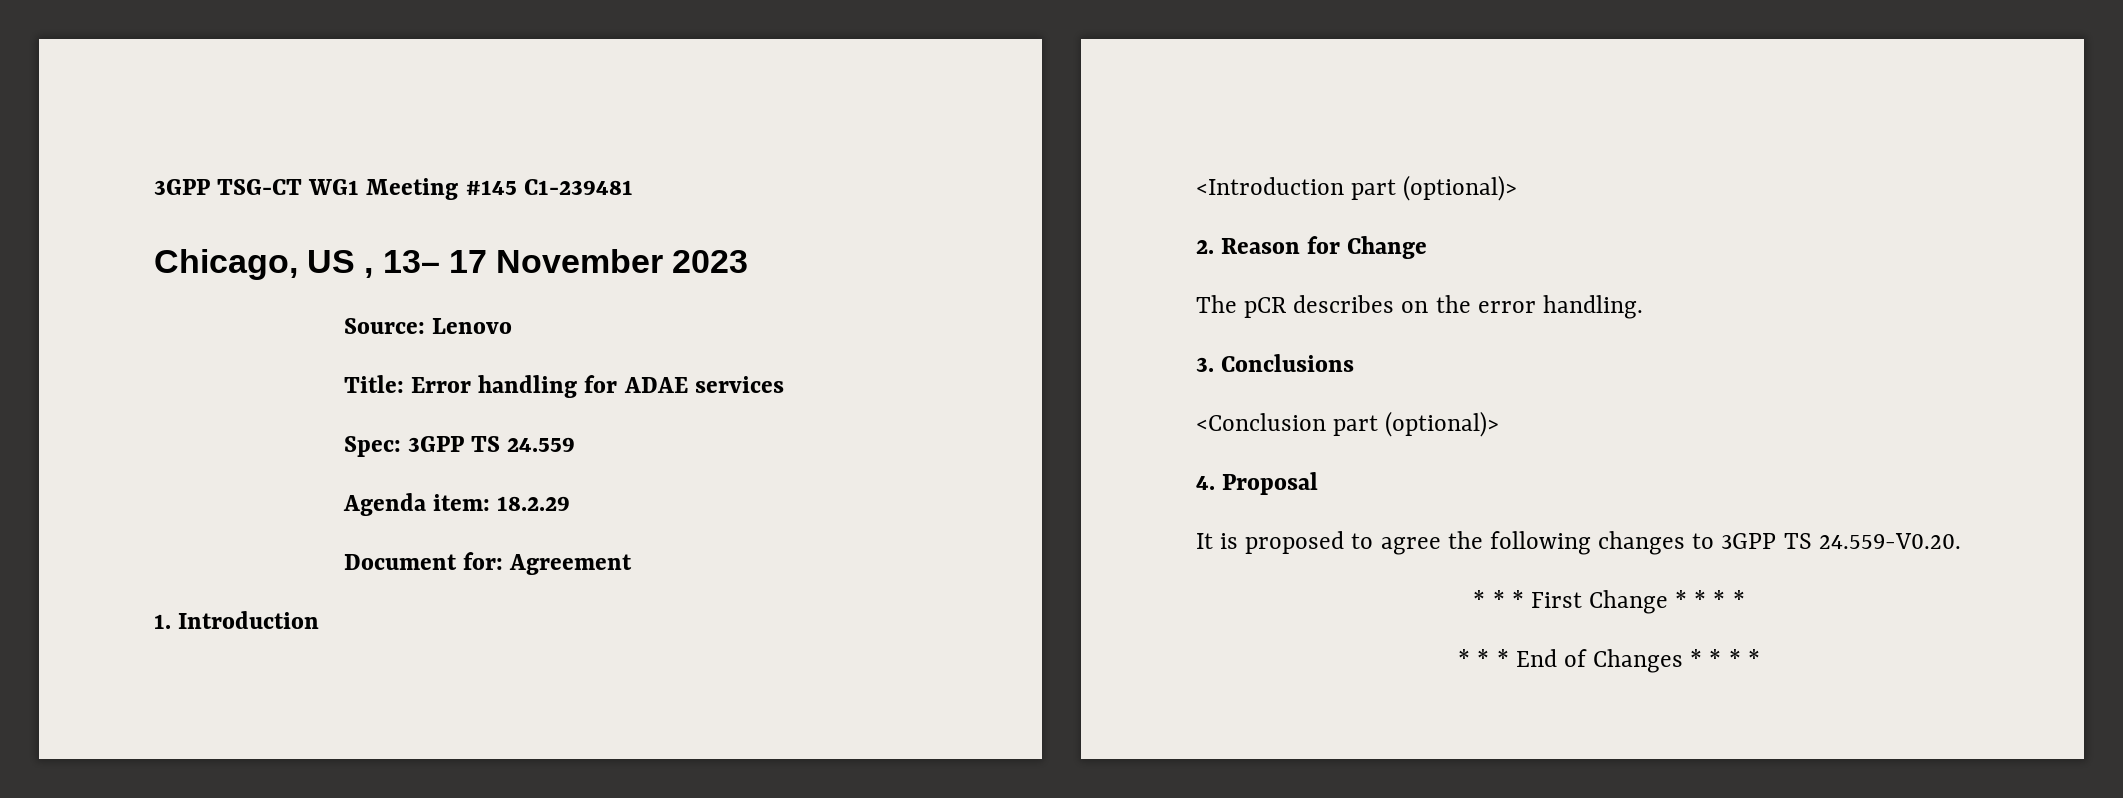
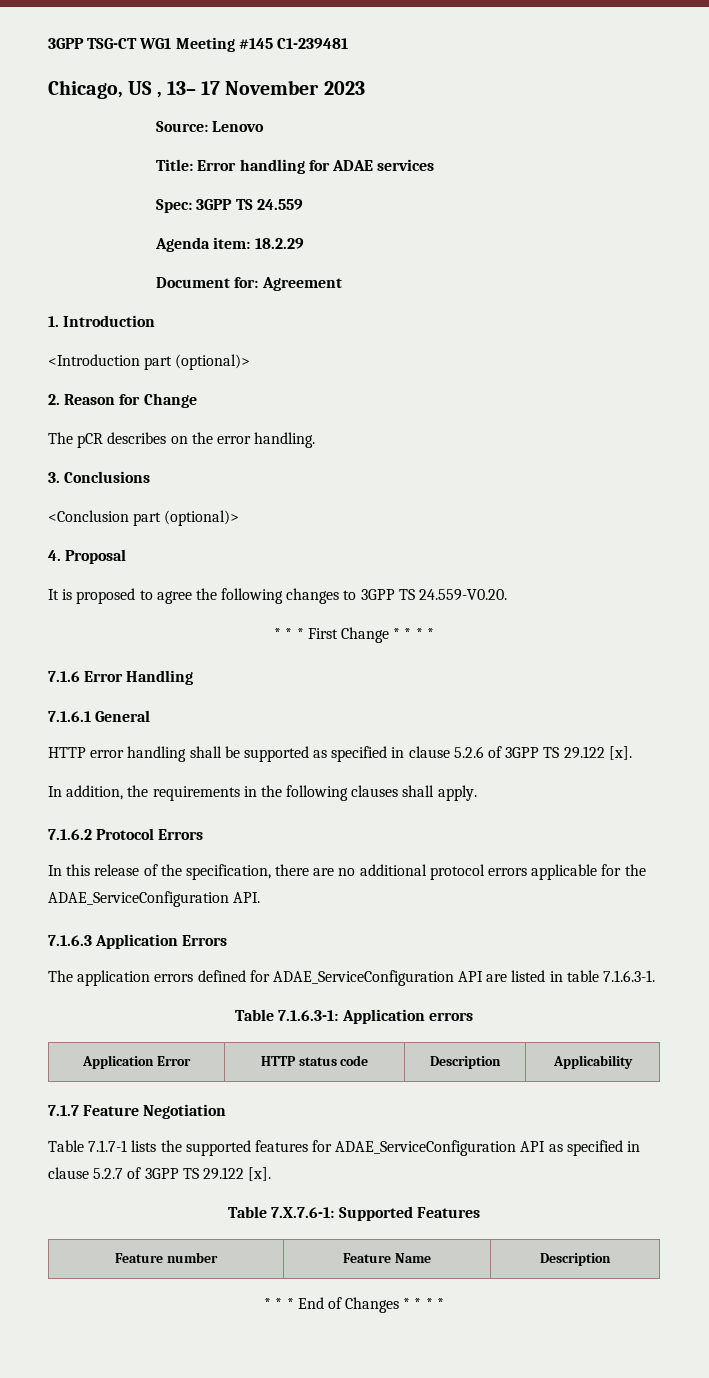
(1745, 599) none -> [48,670,194,685] [48,710,151,722] [48,746,632,762] [48,785,477,801] [48,828,204,840] [48,864,646,880] [48,891,261,907] [48,934,228,949] [48,970,656,986] [235,1009,473,1024] [82,1055,191,1069] [260,1055,369,1066] [430,1056,501,1069] [552,1055,633,1069] [48,1104,227,1119] [48,1140,641,1156] [48,1167,272,1181] [228,1206,480,1221] [115,1252,218,1263] [343,1253,431,1263] [540,1253,611,1266] // 7.1.6 Error Handling // 7.1.6.1 General // HTTP error handling shall be supported as specified in clause 5.2.6 of 3GPP TS 29.122 [x]. // In addition, the requirements in the following clauses shall apply. // 7.1.6.2 Protocol Errors // In this release of the specification, there are no additional protocol errors applicable for the ADAE_ServiceConfiguration API. // 7.1.6.3 Application Errors // The application errors defined for ADAE_ServiceConfiguration API are listed in table 7.1.6.3-1. // Table 7.1.6.3-1: Application errors // Application Error | HTTP status code | Description | Applicability // 7.1.7 Feature Negotiation // Table 7.1.7-1 lists the supported features for ADAE_ServiceConfiguration API as specified in clause 5.2.7 of 3GPP TS 29.122 [x]. // Table 7.X.7.6-1: Supported Features // Feature number | Feature Name | Description

